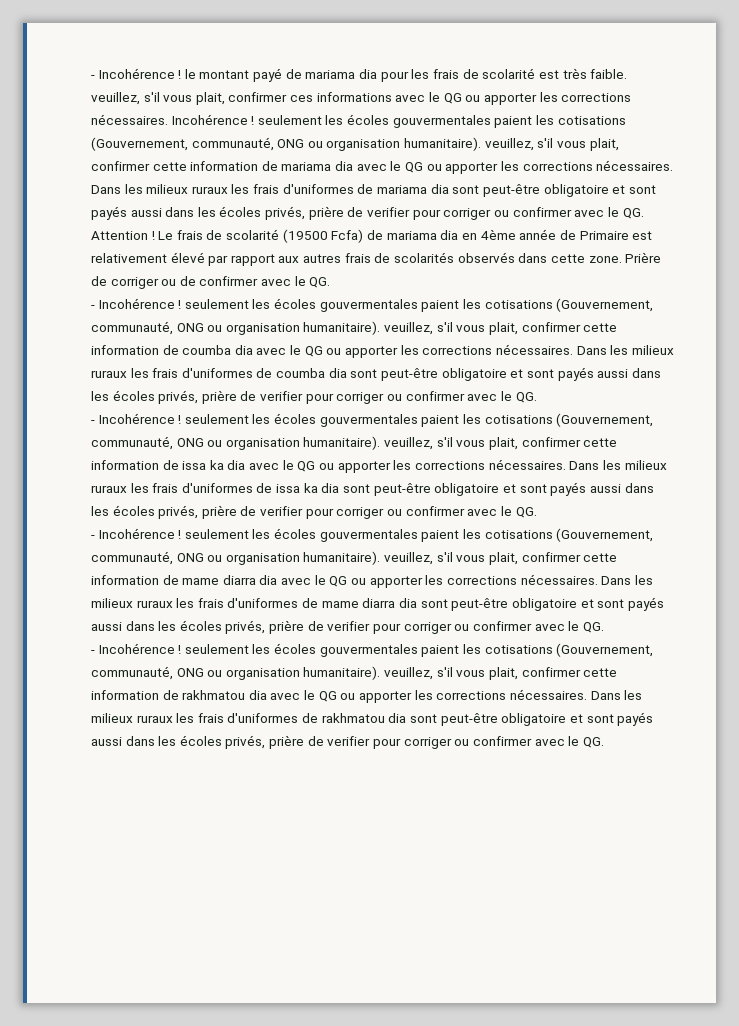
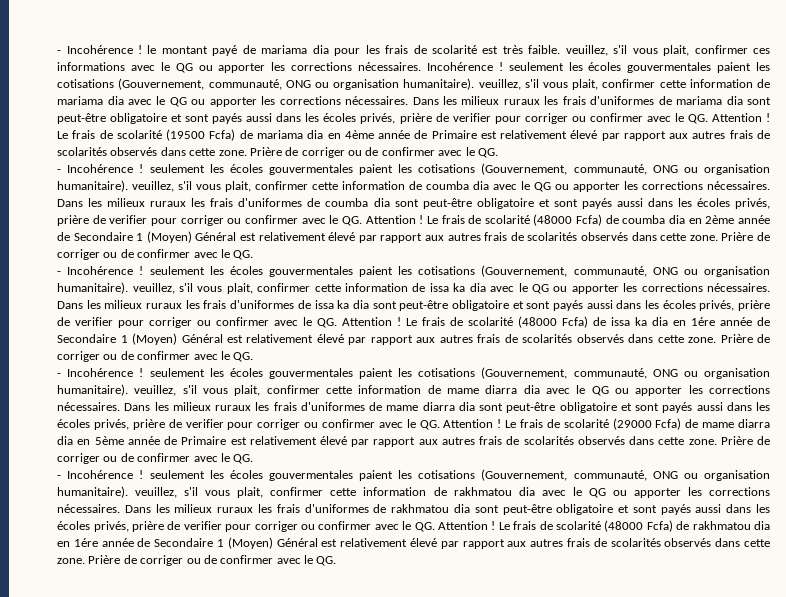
(537, 397) none -> [365,214,770,226] [57,231,770,243] [57,249,254,260] Attention ! Le frais de scolarité (48000 Fcfa) de coumba dia en 2ème année de Secondaire 1 (Moyen) Général est relativement élevé par rapport aux autres frais de scolarités observés dans cette zone. Prière de corriger ou de confirmer avec le QG.
(537, 512) none -> [342,316,770,328] [57,333,771,345] [57,351,254,362] Attention ! Le frais de scolarité (48000 Fcfa) de issa ka dia en 1ére année de Secondaire 1 (Moyen) Général est relativement élevé par rapport aux autres frais de scolarités observés dans cette zone. Prière de corriger ou de confirmer avec le QG.
(604, 627) none -> [443,418,770,430] [57,436,770,447] [57,453,254,464] Attention ! Le frais de scolarité (29000 Fcfa) de mame diarra dia en 5ème année de Primaire est relativement élevé par rapport aux autres frais de scolarités observés dans cette zone. Prière de corriger ou de confirmer avec le QG.
(604, 742) none -> [437,520,770,532] [57,537,771,549] [57,555,337,566] Attention ! Le frais de scolarité (48000 Fcfa) de rakhmatou dia en 1ére année de Secondaire 1 (Moyen) Général est relativement élevé par rapport aux autres frais de scolarités observés dans cette zone. Prière de corriger ou de confirmer avec le QG.

